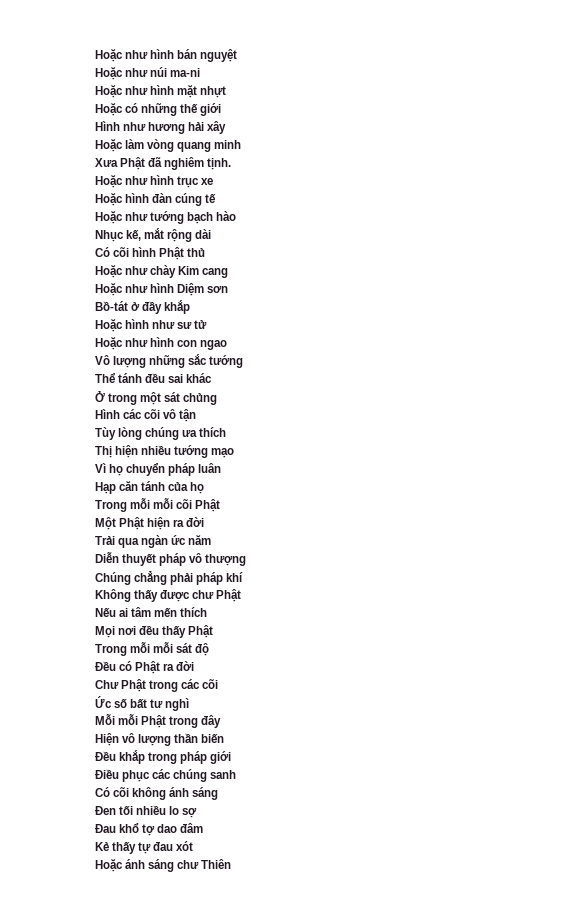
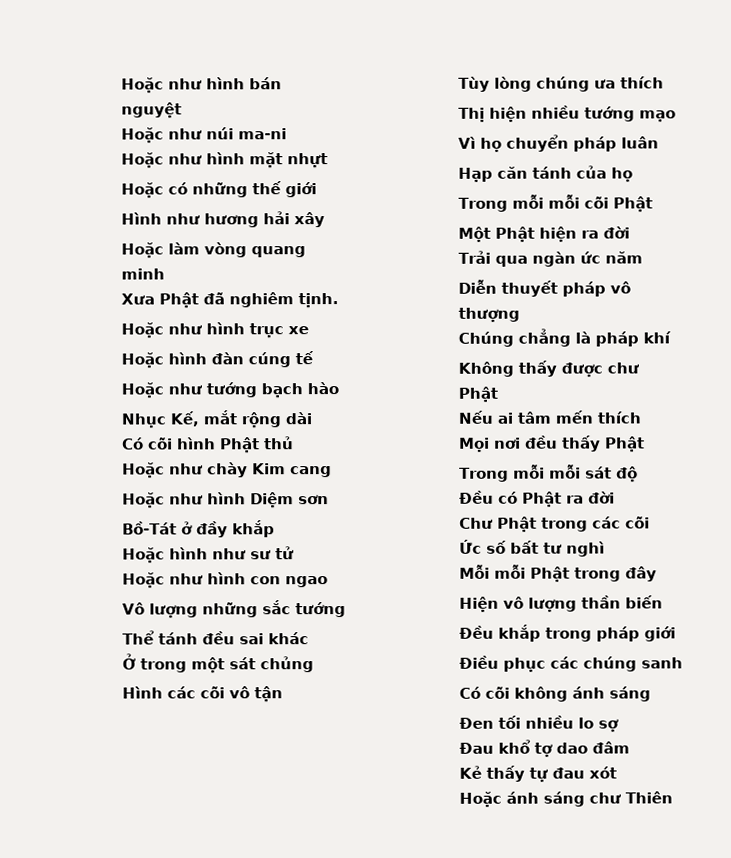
[125,229,141,241] kế, -> [169,411,199,427] Kế,
[94,301,128,311] Bồ-tát -> [121,521,177,535] Bồ-Tát
[169,573,193,585] phải -> [574,331,591,344] là

